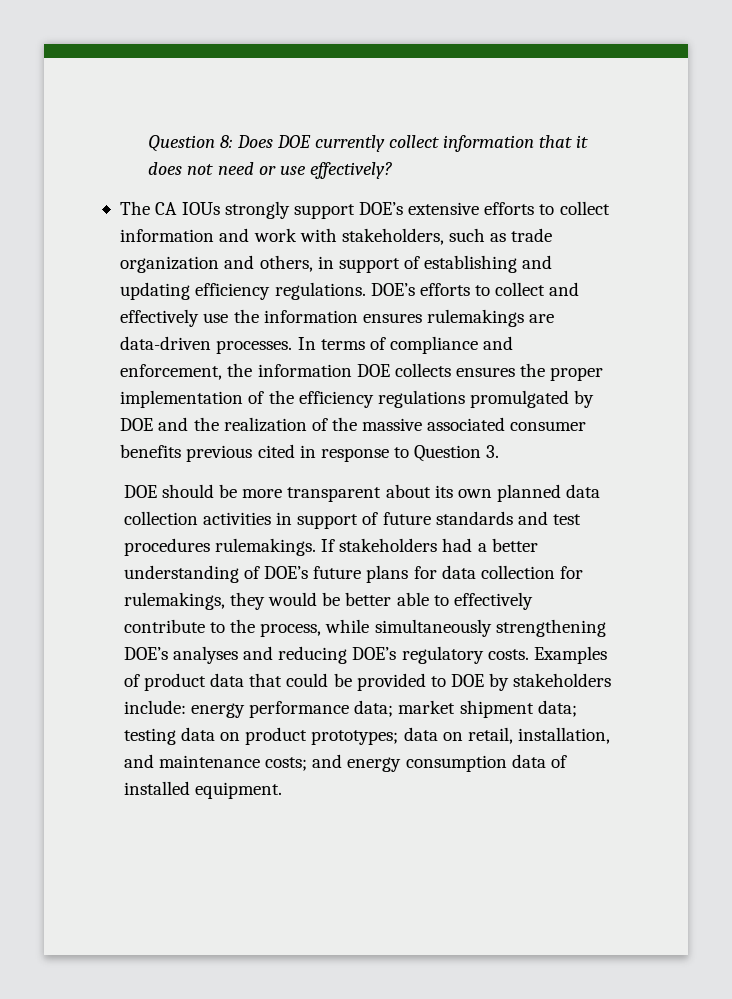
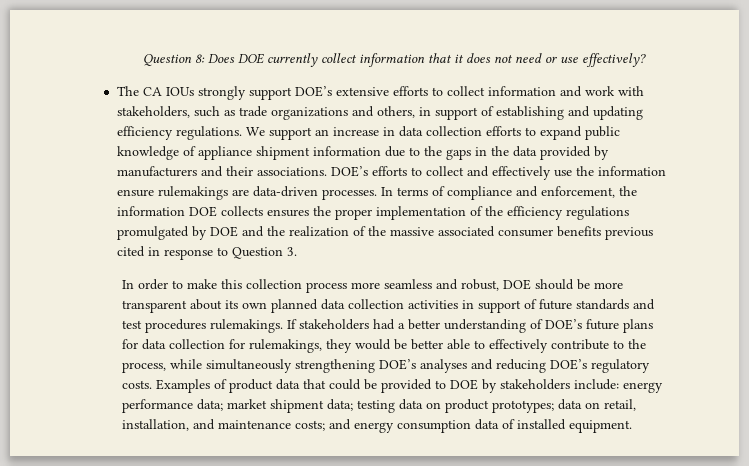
[120,256,220,273] organization -> [270,107,348,120] organizations
(366, 291) none -> [245,126,620,140] [116,146,609,160] [116,166,327,177] We support an increase in data collection efforts to expand public knowledge of appliance shipment information due to the gaps in the data provided by manufacturers and their associations.
[362,313,422,323] ensures -> [116,189,154,197] ensure
(500, 451) none -> [122,279,500,293] In order to make this collection process more seamless and robust,

